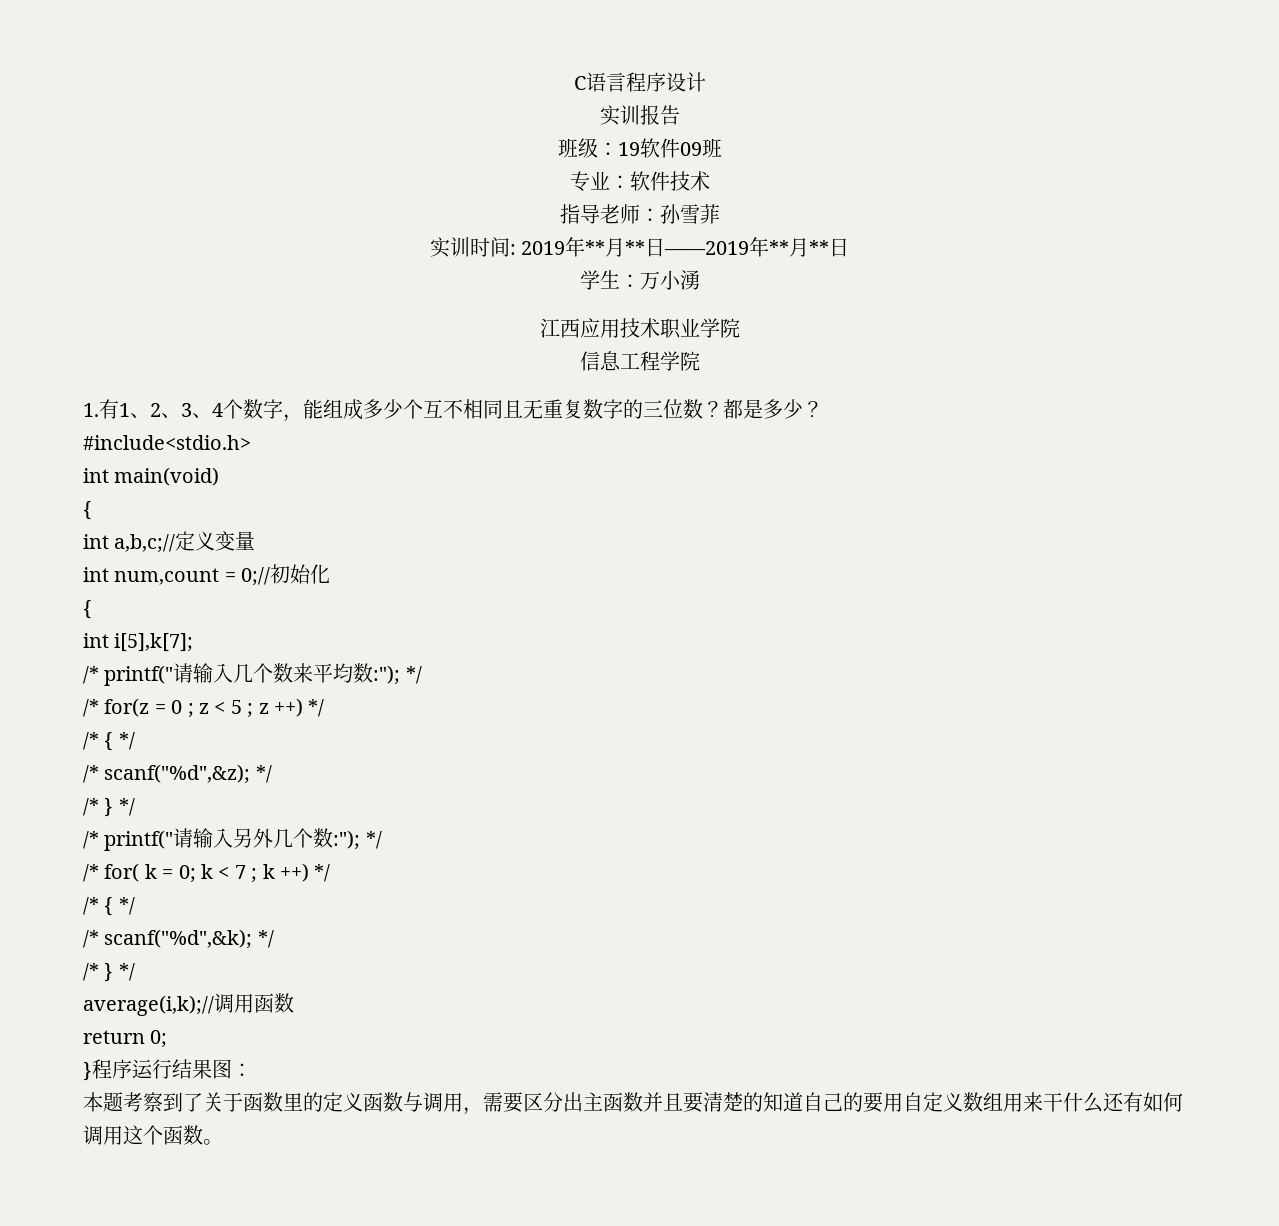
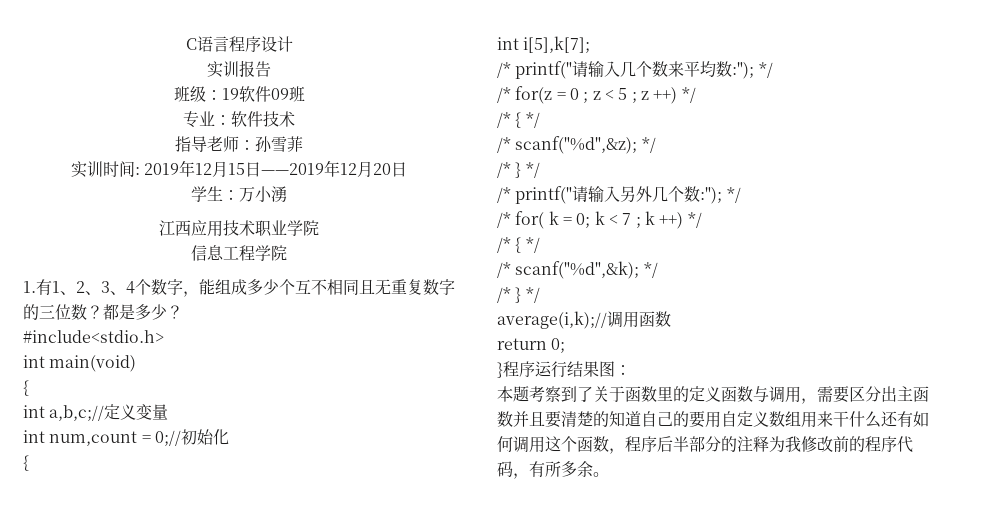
[585,237,830,257] **月**日——2019年**月** -> [195,160,392,177] 12月15日——2019年12月20
(203, 1135) none -> [609,436,913,454] [497,461,593,479] ，程序后半部分的注释为我修改前的程序代码，有所多余

